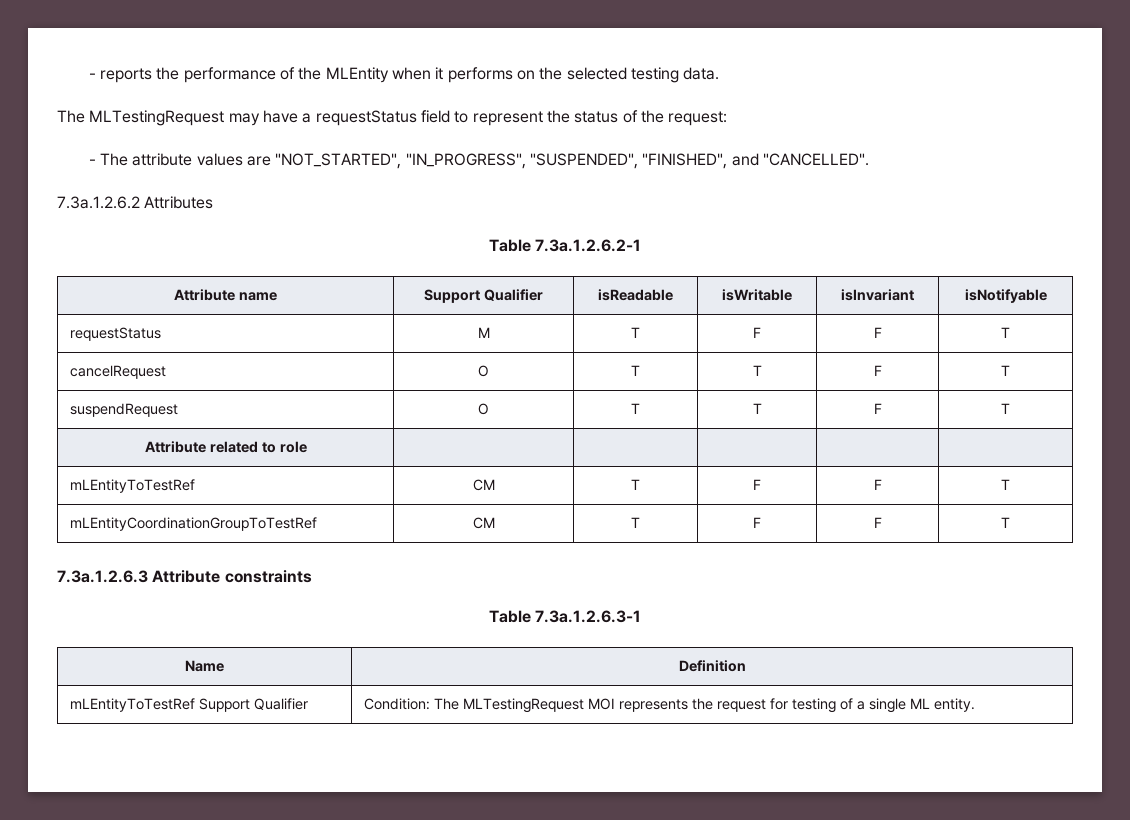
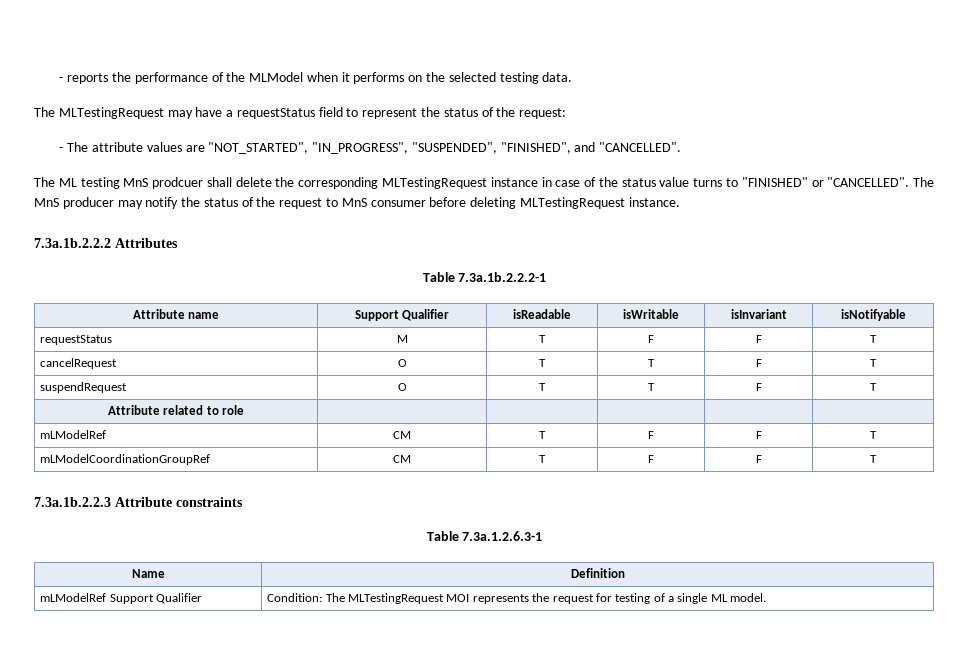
[325,67,389,83] MLEntity -> [249,72,304,82] MLModel
[57,196,140,209] 7.3a.1.2.6.2 -> [34,177,935,189] [34,197,680,209] [34,238,111,248] The ML testing MnS prodcuer shall delete the corresponding MLTestingRequest instance in case of the status value turns to "FINISHED" or "CANCELLED". The MnS producer may notify the status of the request to MnS consumer before deleting MLTestingRequest instance. // 7.3a.1b.2.2.2
[535,239,642,252] 7.3a.1.2.6.2-1 -> [458,272,547,282] 7.3a.1b.2.2.2-1
[69,479,195,493] [472,479,495,491] [631,479,640,490] [753,479,761,490] [873,479,882,490] [1001,479,1010,490] [69,517,317,531] [472,517,495,529] [631,517,640,528] [753,517,761,528] [873,517,882,528] [1001,517,1010,528] [57,570,148,583] mLEntityToTestRef | CM | T | F | F | T // mLEntityCoordinationGroupToTestRef | CM | T | F | F | T // 7.3a.1.2.6.3 -> [40,430,107,439] [393,431,411,439] [539,431,546,439] [648,431,654,439] [755,431,762,439] [870,431,877,439] [40,454,211,465] [393,455,411,463] [539,455,546,463] [648,455,654,463] [755,455,762,463] [870,455,877,463] [34,497,111,507] mLModelRef | CM | T | F | F | T // mLModelCoordinationGroupRef | CM | T | F | F | T // 7.3a.1b.2.2.3
[69,698,195,712] mLEntityToTestRef -> [40,593,107,602] mLModelRef
[933,698,975,712] entity. -> [730,593,767,602] model.

